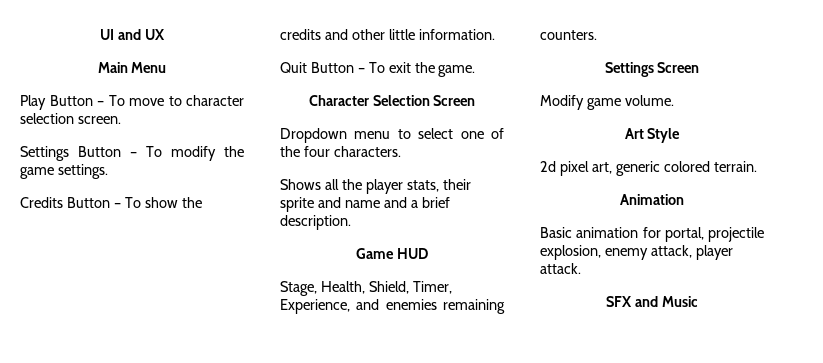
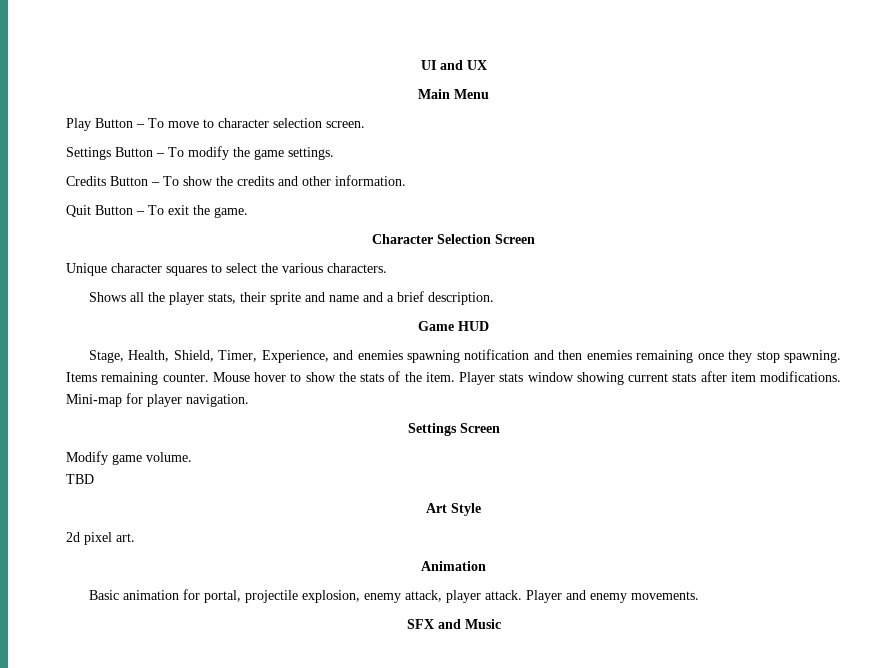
[388,29,415,40] little -> (331, 181) none
[280,128,504,143] [280,146,330,157] Dropdown menu to select one of the four -> [66,263,323,276] Unique character squares to select the various
[443,299,505,314] [540,30,597,40] remaining counters. -> [406,349,842,363] [66,371,841,385] [66,393,249,407] spawning notification and then enemies remaining once they stop spawning. Items remaining counter. Mouse hover to show the stats of the item. Player stats window showing current stats after item modifications. Mini-map for player navigation.
(674, 100) none -> [66,474,94,484] // TBD
[591,161,757,176] art, generic colored terrain. -> [116,533,135,542] art.
(581, 268) none -> [525,590,699,603] Player and enemy movements.

